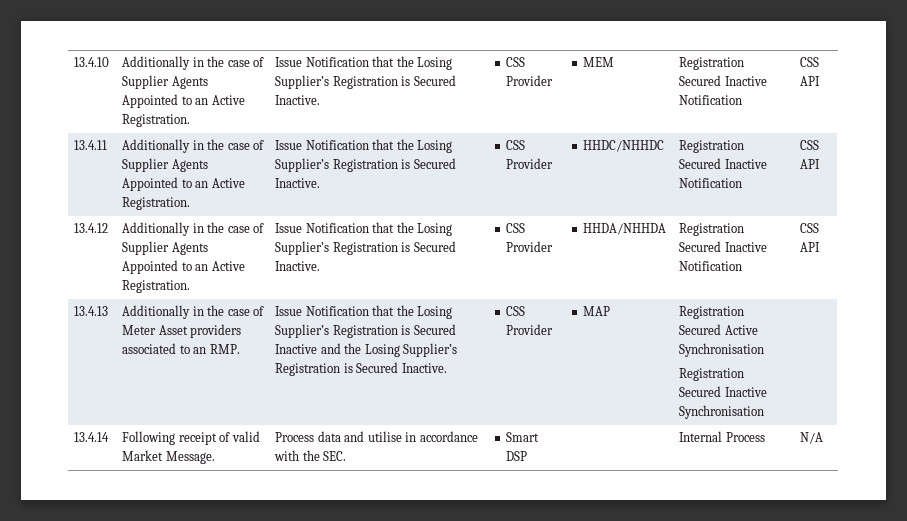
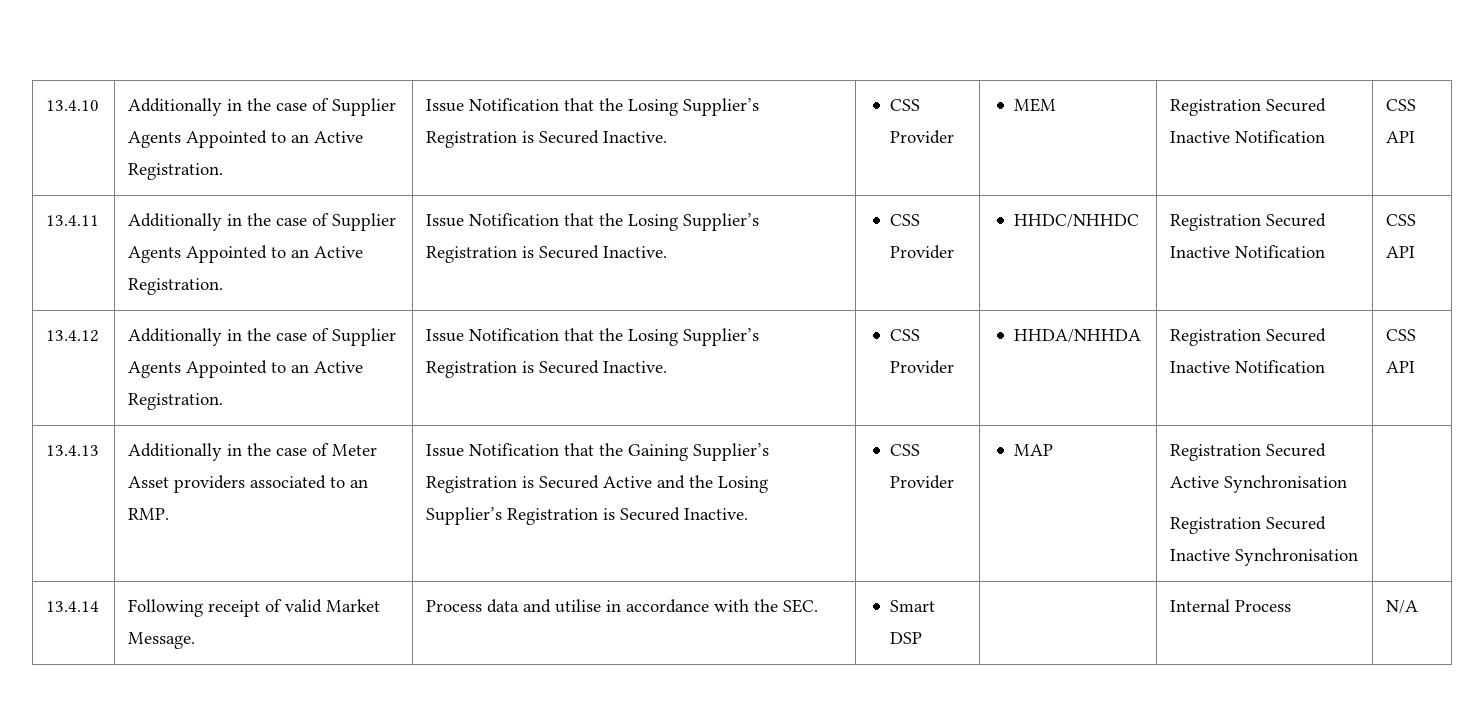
[417,306,453,319] [275,324,456,338] [275,344,318,354] Losing Supplier’s Registration is Secured Inactive -> [628,443,770,461] [426,475,653,493] Gaining Supplier’s Registration is Secured Active

